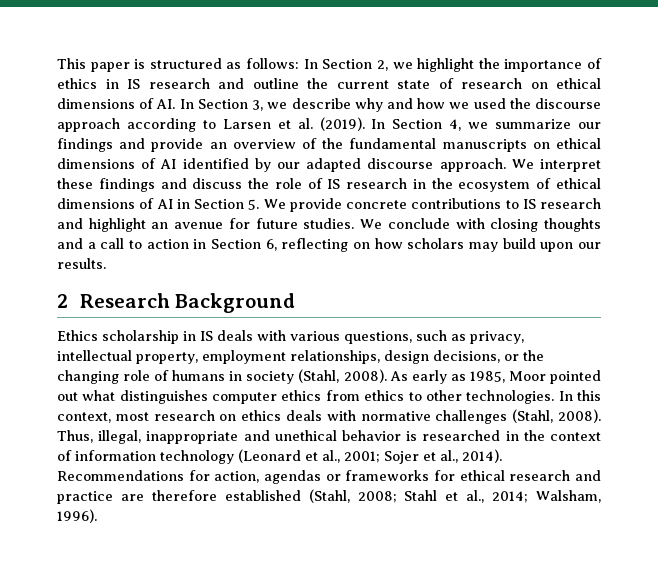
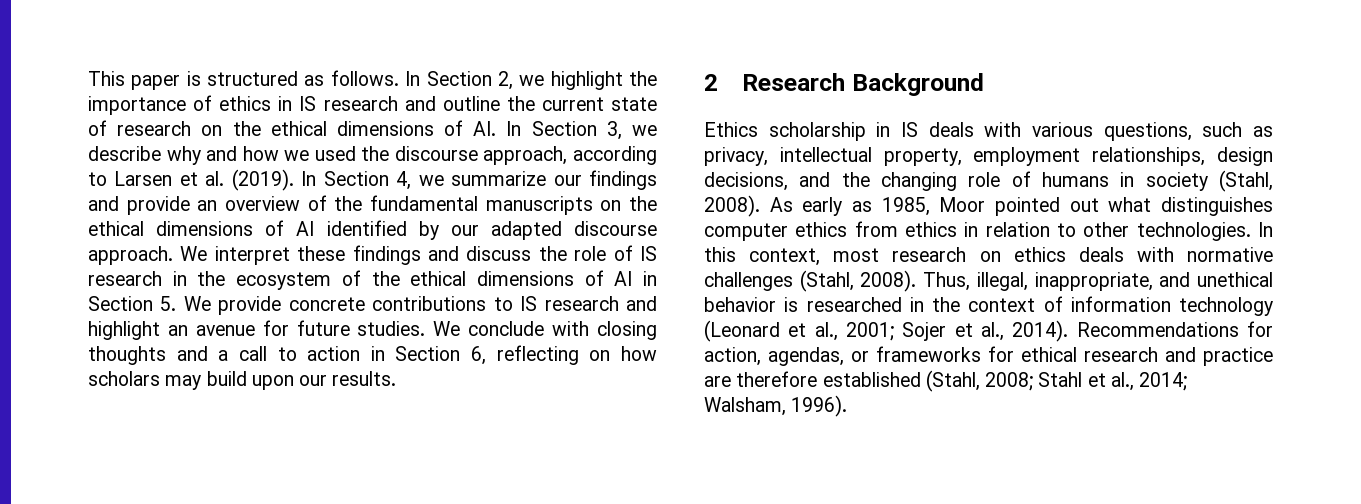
[246,58,300,69] follows: -> [330,70,399,86] follows.
(548, 85) none -> [232,121,261,136] the
[57,118,120,132] approach -> [483,146,568,165] approach,
(550, 145) none -> [629,196,657,211] the
(552, 183) none -> [371,271,400,286] the
[504,354,519,361] or -> [799,172,831,187] and
(405, 395) none -> [964,222,1050,237] in relation
[146,431,239,444] inappropriate -> [1034,272,1153,291] inappropriate,
[264,470,321,484] agendas -> [768,347,844,366] agendas,

